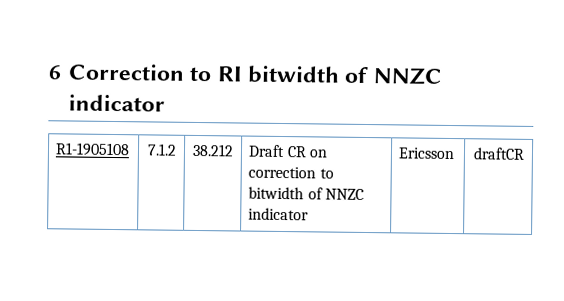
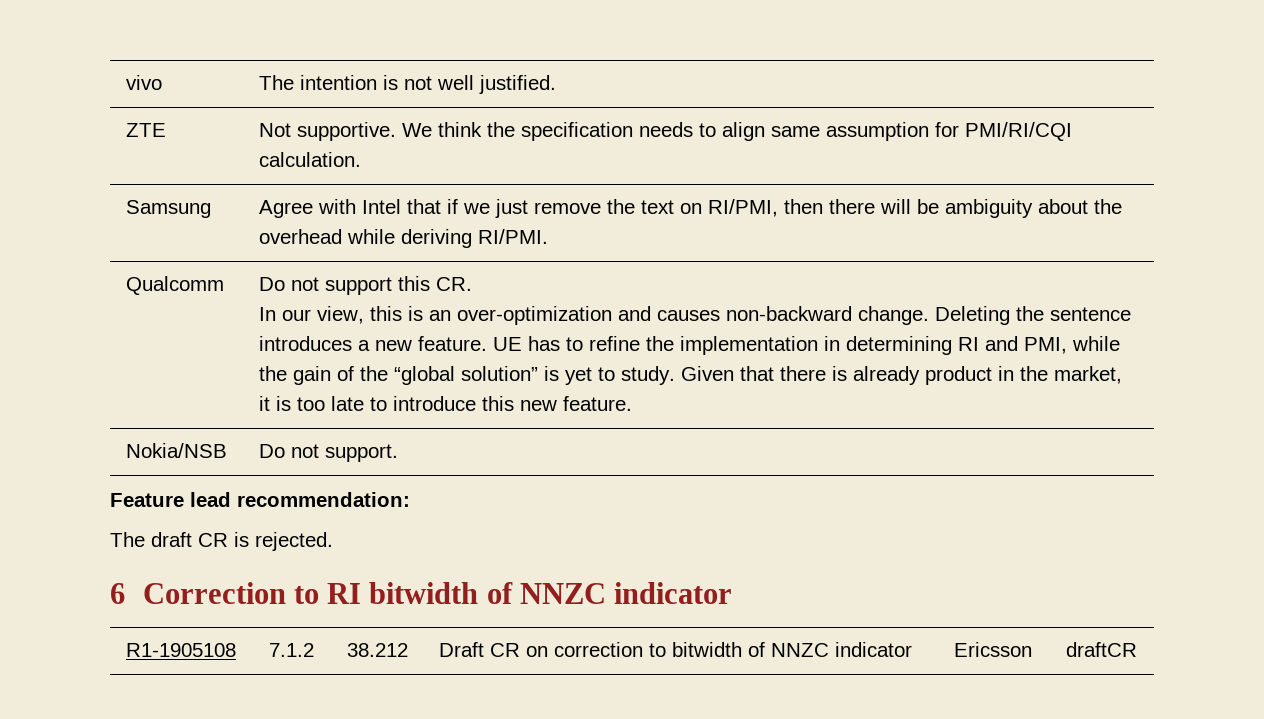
(48, 72) none -> [125,75,162,90] [258,75,556,94] [125,123,166,137] [258,122,1072,141] [258,152,361,167] [125,200,211,218] [258,199,1122,218] [258,229,548,248] [125,276,224,295] [258,276,472,295] [258,306,1131,325] [258,336,1120,355] [258,366,1122,385] [258,396,632,411] [125,443,227,458] [258,444,398,462] [110,492,410,507] [110,532,333,551] vivo | The intention is not well justified. // ZTE | Not supportive. We think the specification needs to align same assumption for PMI/RI/CQI calculation. // Samsung | Agree with Intel that if we just remove the text on RI/PMI, then there will be ambiguity about the overhead while deriving RI/PMI. // Qualcomm | Do not support this CR. // In our view, this is an over-optimization and causes non-backward change. Deleting the sentence introduces a new feature. UE has to refine the implementation in determining RI and PMI, while the gain of the “global solution” is yet to study. Given that there is already product in the market, it is too late to introduce this new feature. // Nokia/NSB | Do not support. // Feature lead recommendation: // The draft CR is rejected. //

